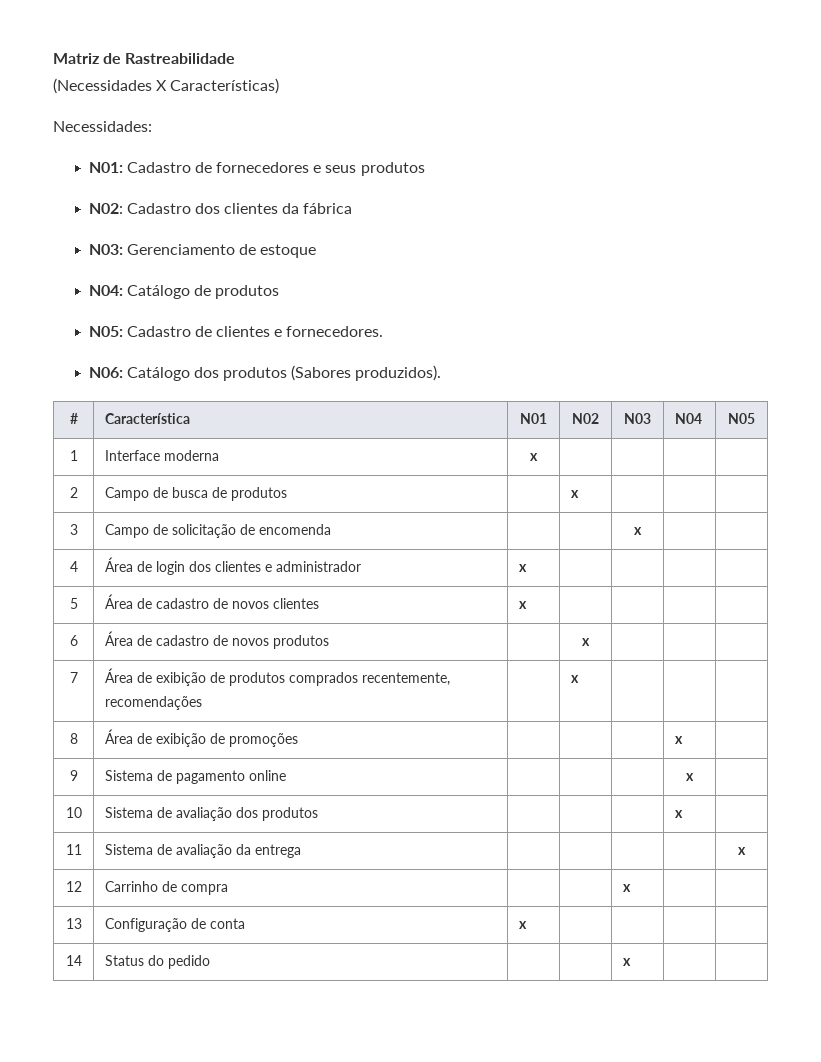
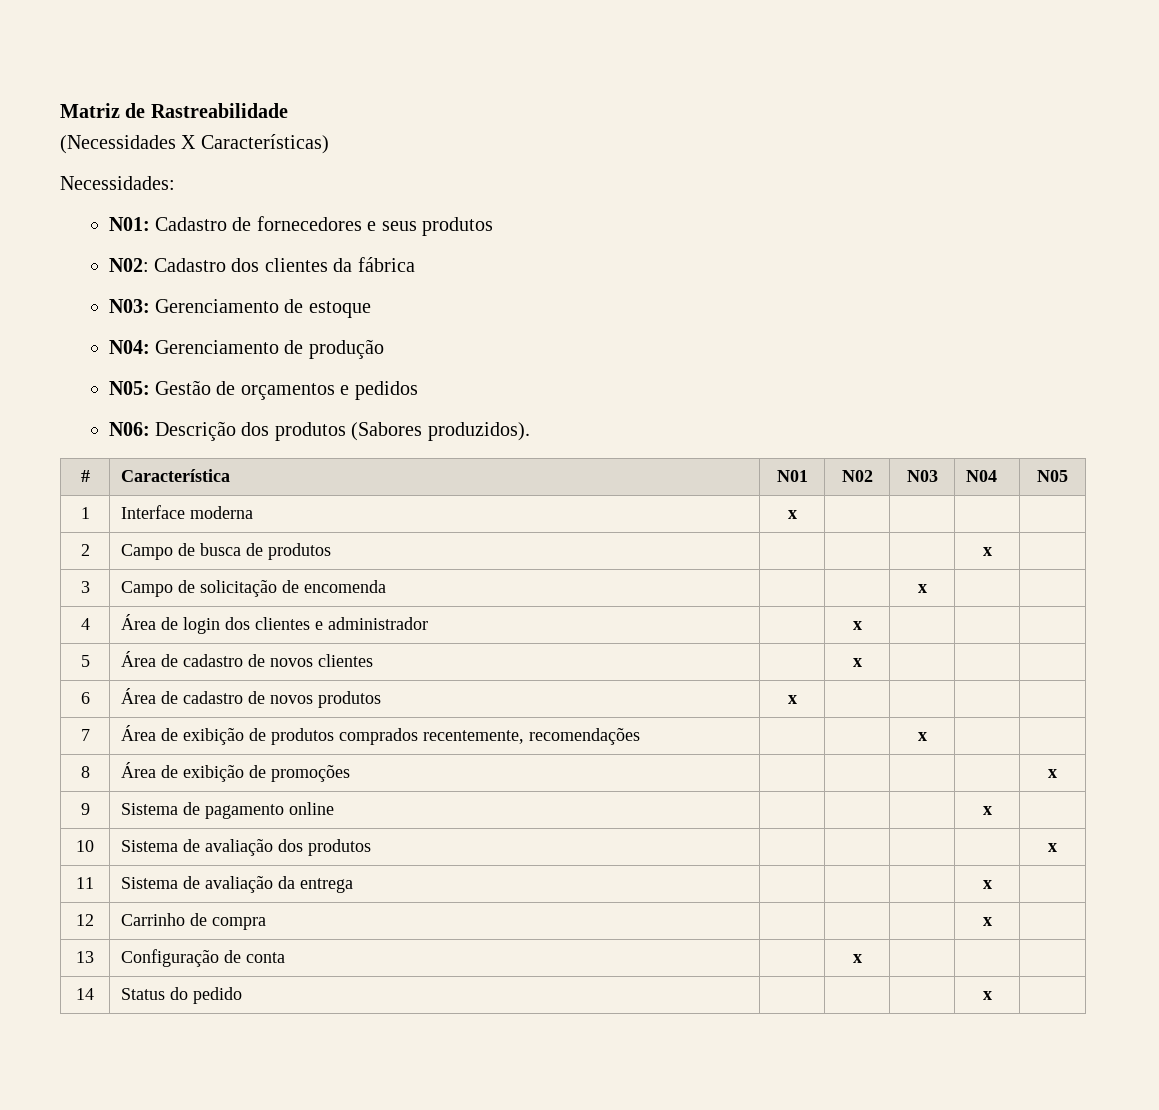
[126,285,280,299] [88,326,384,337] Catálogo de produtos // N05: Cadastro de clientes e fornecedores. -> [155,339,384,359] [108,380,418,400] Gerenciamento de produção // N05: Gestão de orçamentos e pedidos
[126,367,190,381] Catálogo -> [155,421,237,441] Descrição
[570,490,579,498] x | | -> [982,547,992,556] | | x
[518,564,527,572] x | | | | -> [852,621,862,630] | x | | |
[518,601,527,609] x | | | | -> [852,658,862,667] | x | | |
[582,638,590,646] | x -> [787,695,797,704] x |
[570,675,579,683] x | | | -> [917,732,927,741] | x | |
[674,736,683,744] x | -> [1048,769,1057,778] | x
[674,810,683,818] x | -> [1048,843,1057,852] | x
[738,847,746,855] | x -> [982,880,992,889] x |
[622,884,631,892] x | | -> [982,917,992,926] | x |
[518,921,527,929] x | | | | -> [852,954,862,963] | x | | |
[622,958,631,966] x | | -> [982,991,992,1000] | x |

